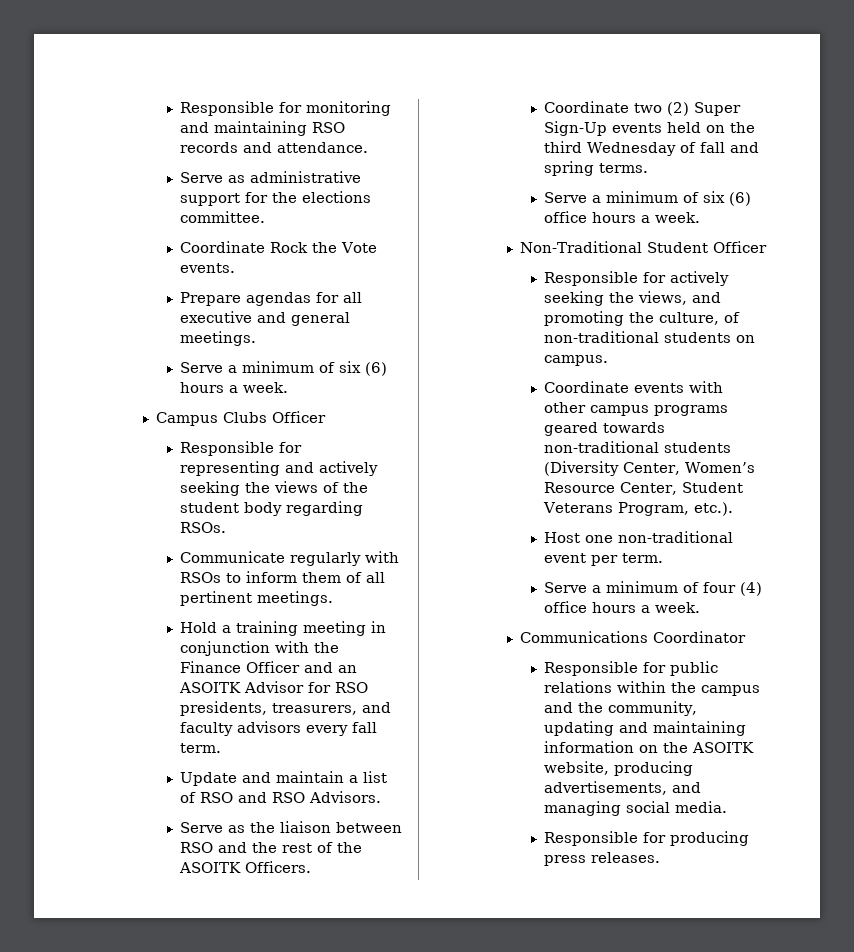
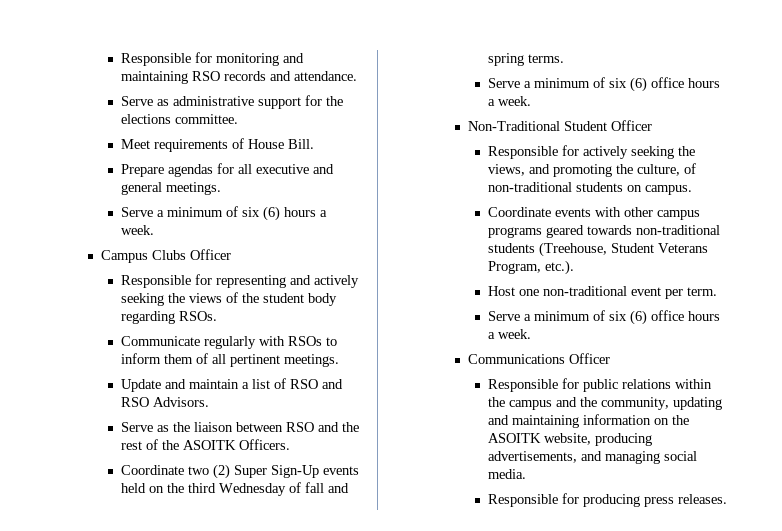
[180,241,378,253] [180,263,236,273] Coordinate Rock the Vote events. -> [121,138,315,152] Meet requirements of House Bill.
[180,621,387,636] [180,641,340,656] [180,661,358,673] [179,681,369,693] [180,701,392,716] [180,721,378,736] [180,743,222,753] // Hold a training meeting in conjunction with the Finance Officer and an ASOITK Advisor for RSO presidents, treasurers, and faculty advisors every fall term. -> (340, 360) none
[544,461,756,476] [544,482,678,495] (Diversity Center, Women’s Resource Center, -> [539,242,608,257] (Treehouse,
[703,582,763,596] four (4) -> [609,310,648,325] six (6)
[652,631,746,643] Coordinator -> [569,353,611,364] Officer

